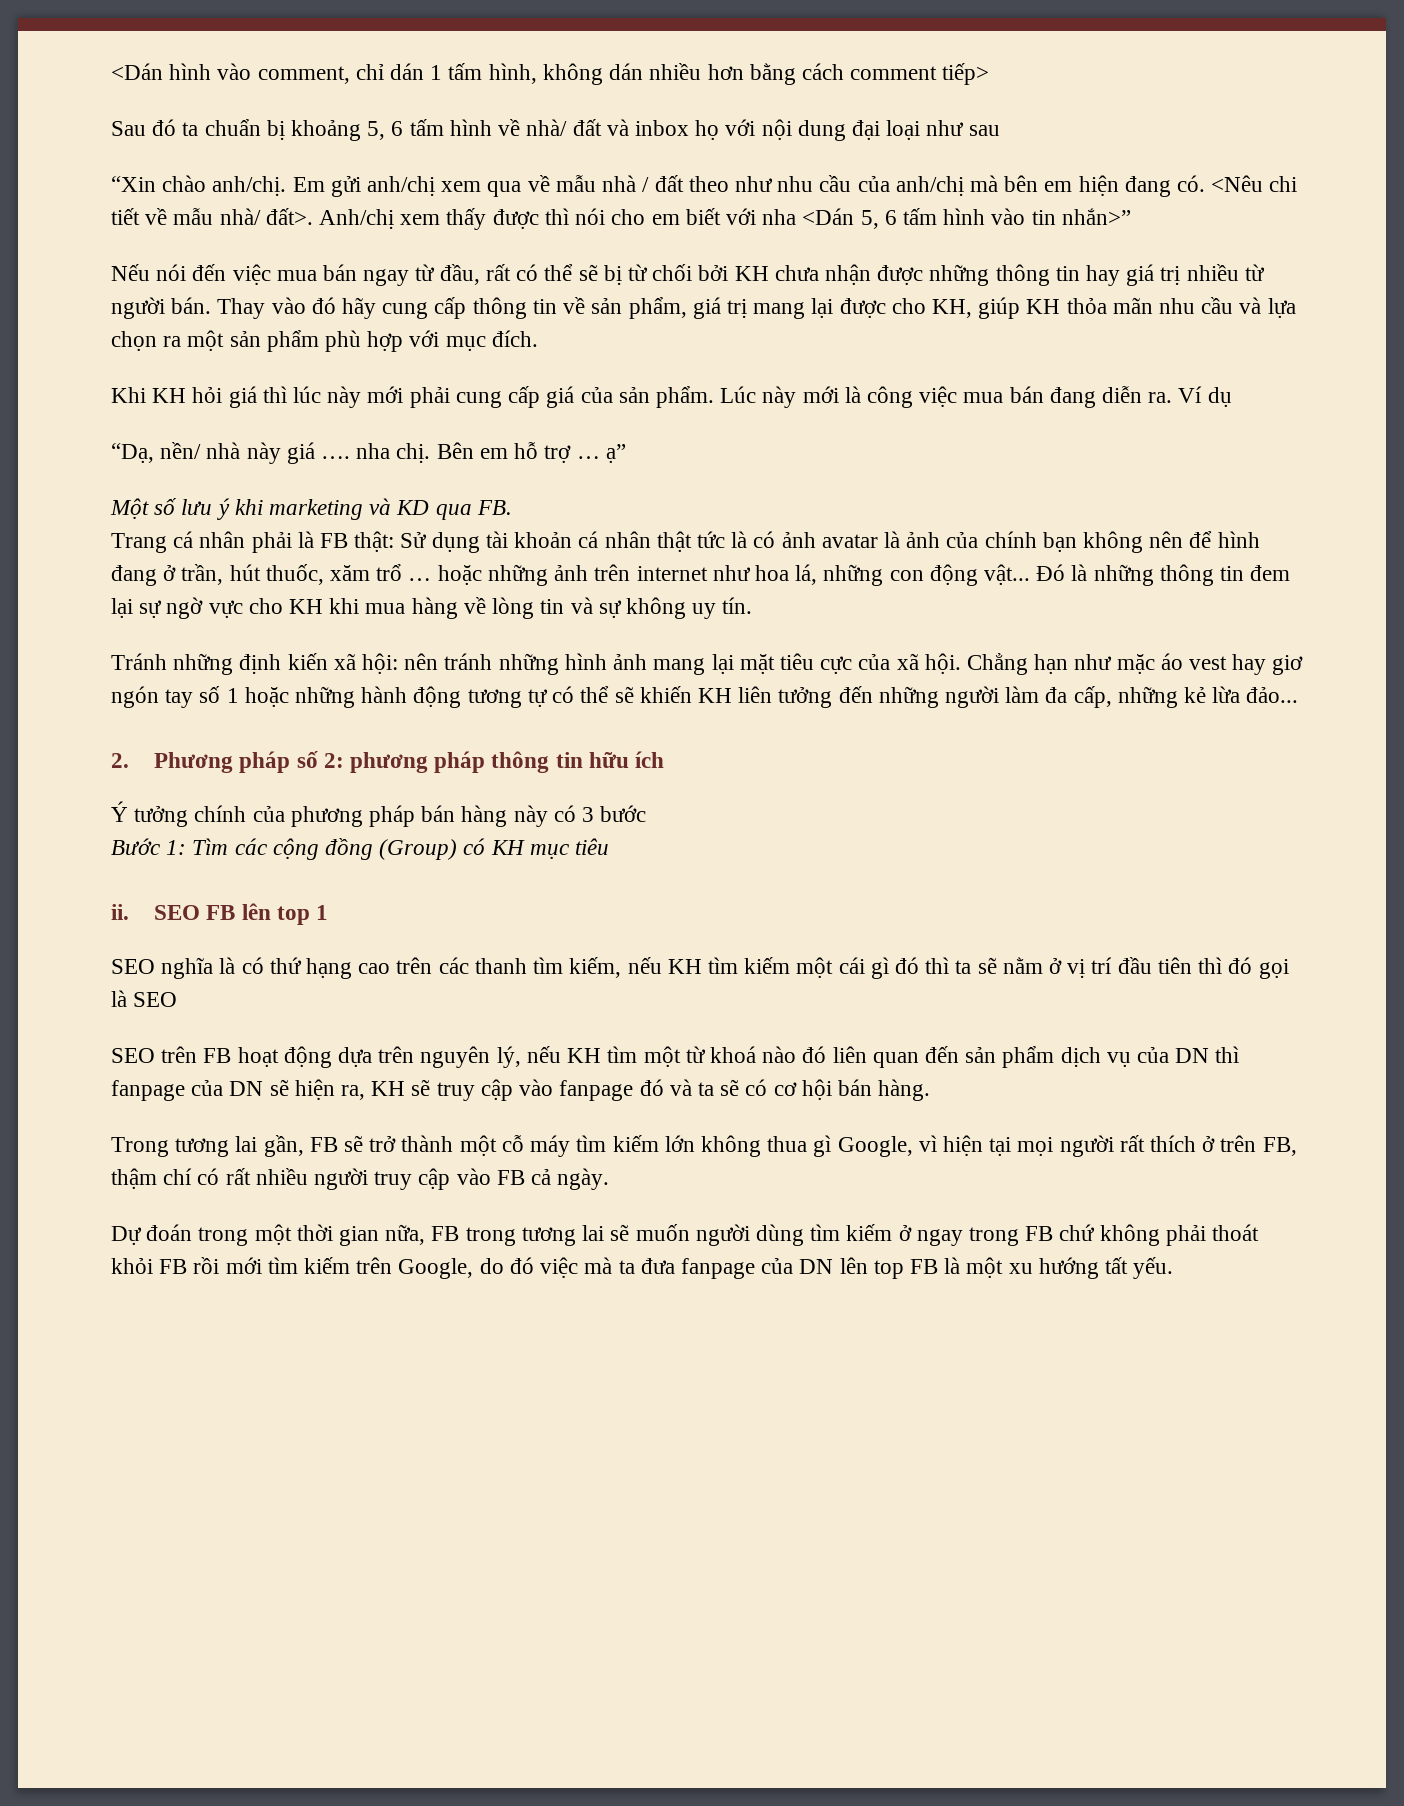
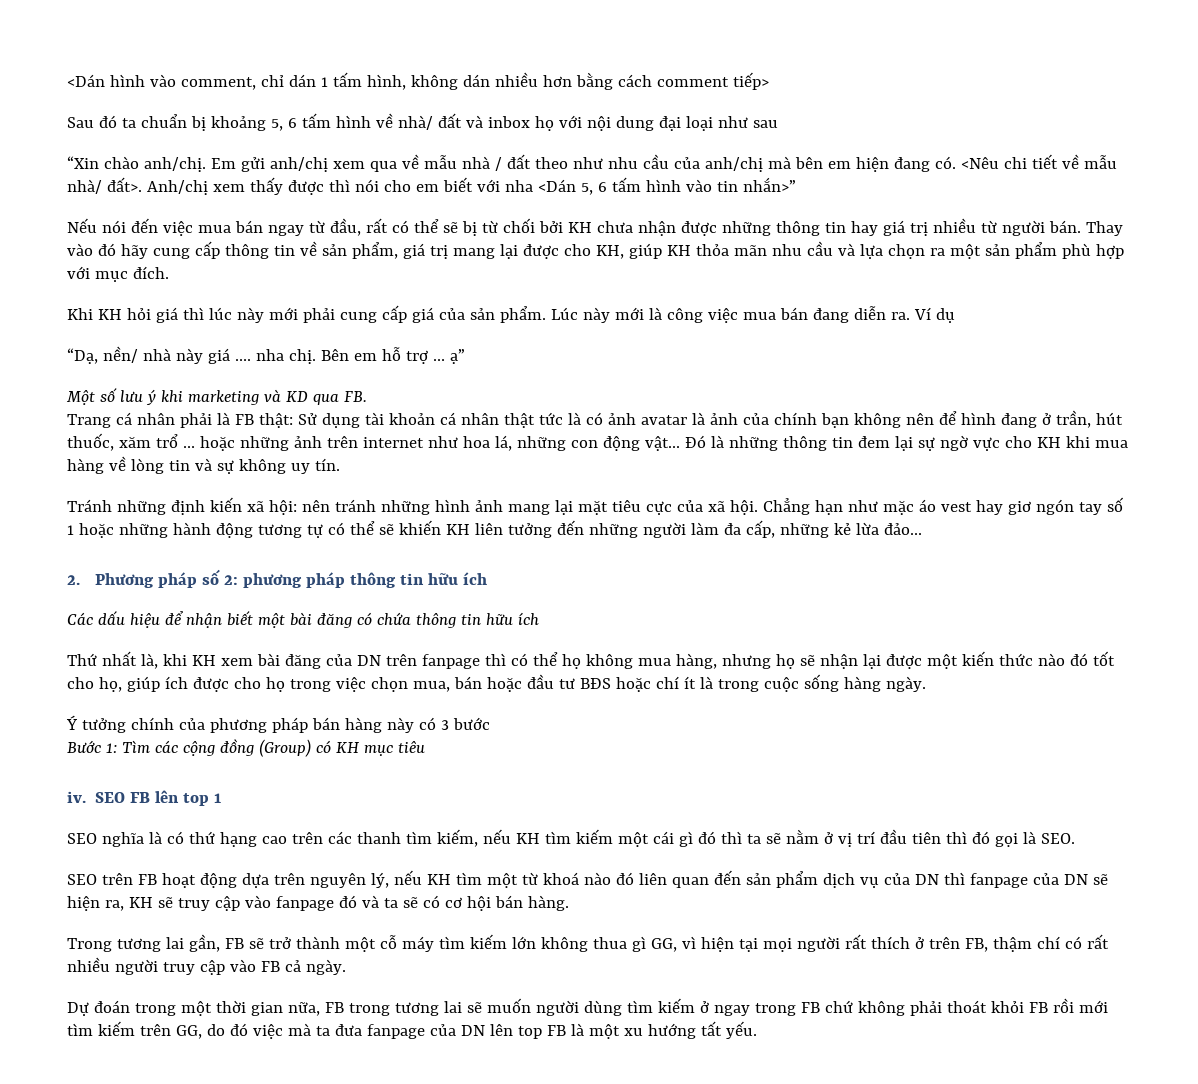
(664, 759) none -> [67,611,539,628] [67,651,1115,669] [67,674,926,692] // Các dấu hiệu để nhận biết một bài đăng có chứa thông tin hữu ích // Thứ nhất là, khi KH xem bài đăng của DN trên fanpage thì có thể họ không mua hàng, nhưng họ sẽ nhận lại được một kiến thức nào đó tốt cho họ, giúp ích được cho họ trong việc chọn mua, bán hoặc đầu tư BĐS hoặc chí ít là trong cuộc sống hàng ngày.
[111,904,129,920] ii. -> [67,791,86,803] iv.
[133,992,178,1007] SEO -> [1040,833,1075,844] SEO.
[837,1136,913,1157] Google, -> [650,938,677,952] GG,
[398,1258,474,1279] Google, -> [175,1025,202,1039] GG,

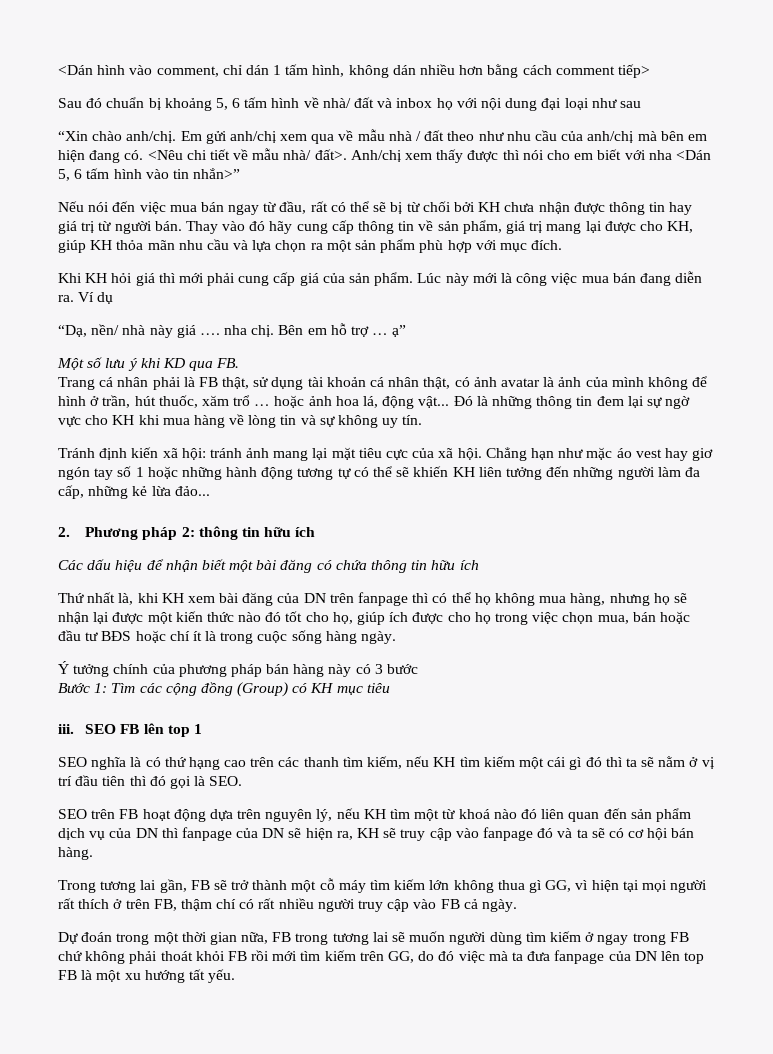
[121,118,136,128] ta -> (103, 103) none
[721,221,771,236] những -> (605, 208) none
[932,218,976,233] nhiều -> (96, 227) none
[208,307,264,323] lúc này -> (176, 278) none
[187,389,281,405] marketing và -> (160, 363) none
[258,413,317,428] thật: Sử -> [222,377,269,389] thật, sử
[503,412,581,428] thật tức là -> [423,377,451,389] thật,
[773,412,934,428] chính bạn không nên -> [611,377,688,390] mình không
[1000,413,1037,428] đang -> (86, 401) none
[239,435,598,451] những ảnh trên internet như hoa lá, những con -> [308,396,379,408] ảnh hoa lá,
[116,500,166,515] những -> (95, 453) none
[301,499,470,515] nên tránh những hình -> [209,448,242,458] tránh
[202,569,346,588] số 2: phương pháp -> [181,527,195,537] 2:
[67,791,86,803] iv. -> [58,724,74,734] iii.

